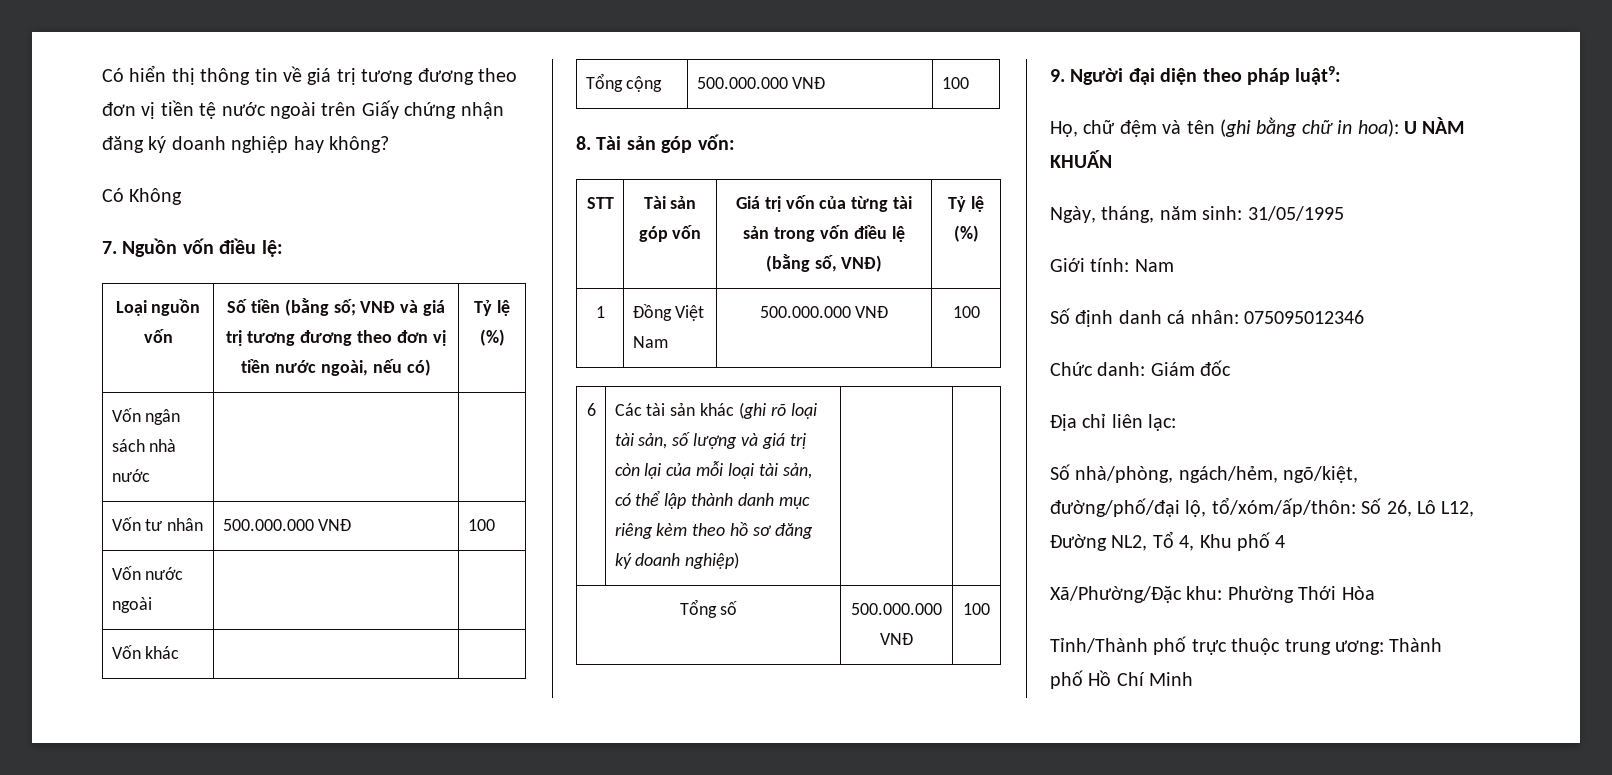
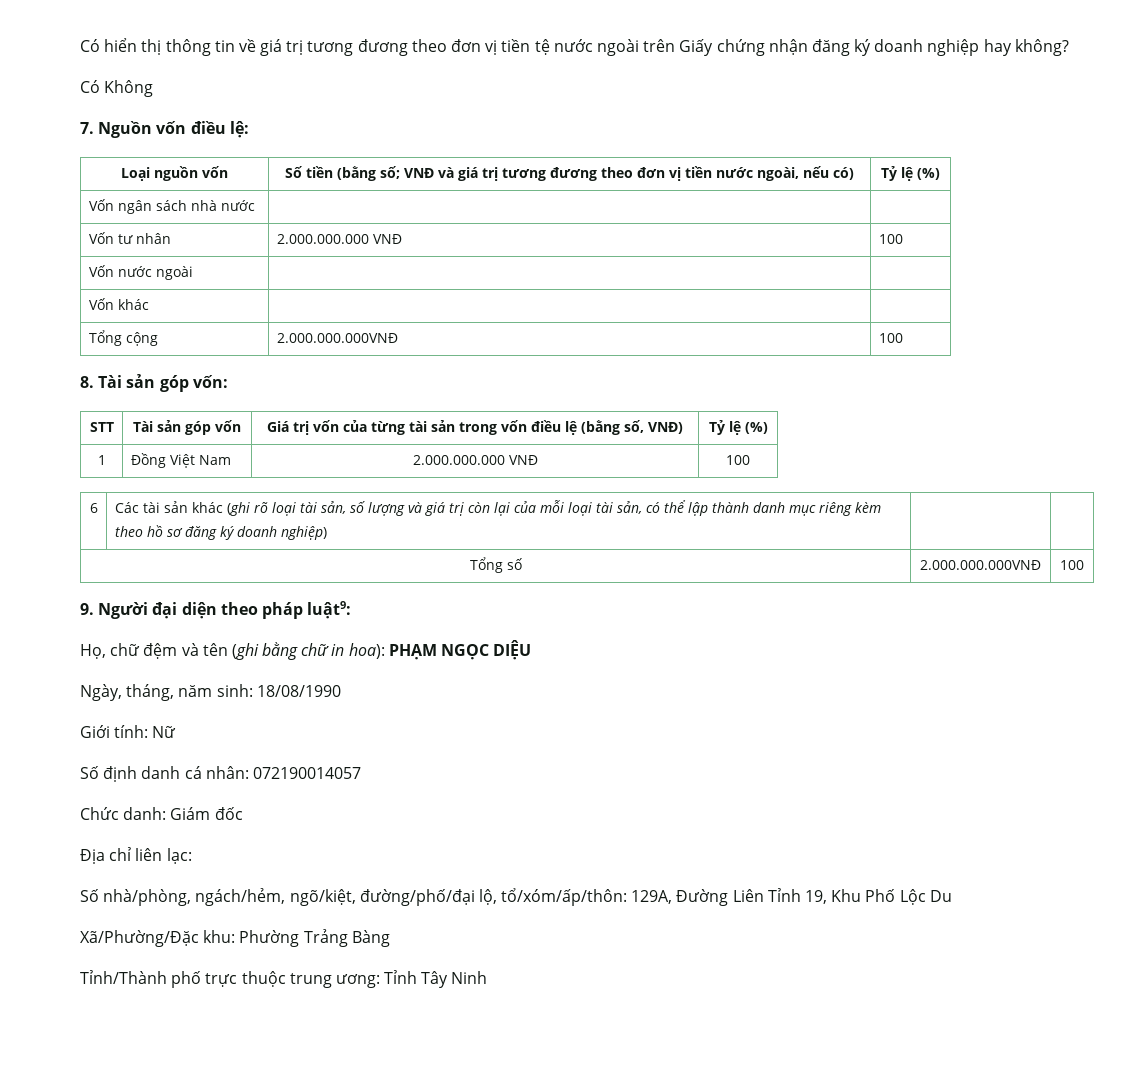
[222,519,314,531] 500.000.000 -> [276,234,369,244] 2.000.000.000
[696,77,826,89] 500.000.000 VNĐ -> [276,333,398,343] 2.000.000.000VNĐ
[759,306,851,318] 500.000.000 -> [412,455,505,465] 2.000.000.000
[851,603,942,615] [880,633,913,645] 500.000.000 VNĐ -> [919,560,1041,570] 2.000.000.000VNĐ
[1404,117,1465,134] [1050,150,1112,168] U NÀM KHUẤN -> [388,640,532,660] PHẠM NGỌC DIỆU
[1247,206,1344,221] 31/05/1995 -> [256,685,341,697] 18/08/1990
[1134,259,1174,272] Nam -> [152,726,177,738] Nữ
[1244,310,1364,324] 075095012346 -> [252,767,361,779] 072190014057
[1361,498,1475,517] [1050,531,1286,551] Số 26, Lô L12, Đường NL2, Tổ 4, Khu phố 4 -> [631,888,952,906] 129A, Đường Liên Tỉnh 19, Khu Phố Lộc Du
[1298,586,1375,600] Thới Hòa -> [303,929,390,947] Trảng Bàng
[1389,638,1443,652] [1050,670,1194,689] Thành phố Hồ Chí Minh -> [384,970,488,988] Tỉnh Tây Ninh

